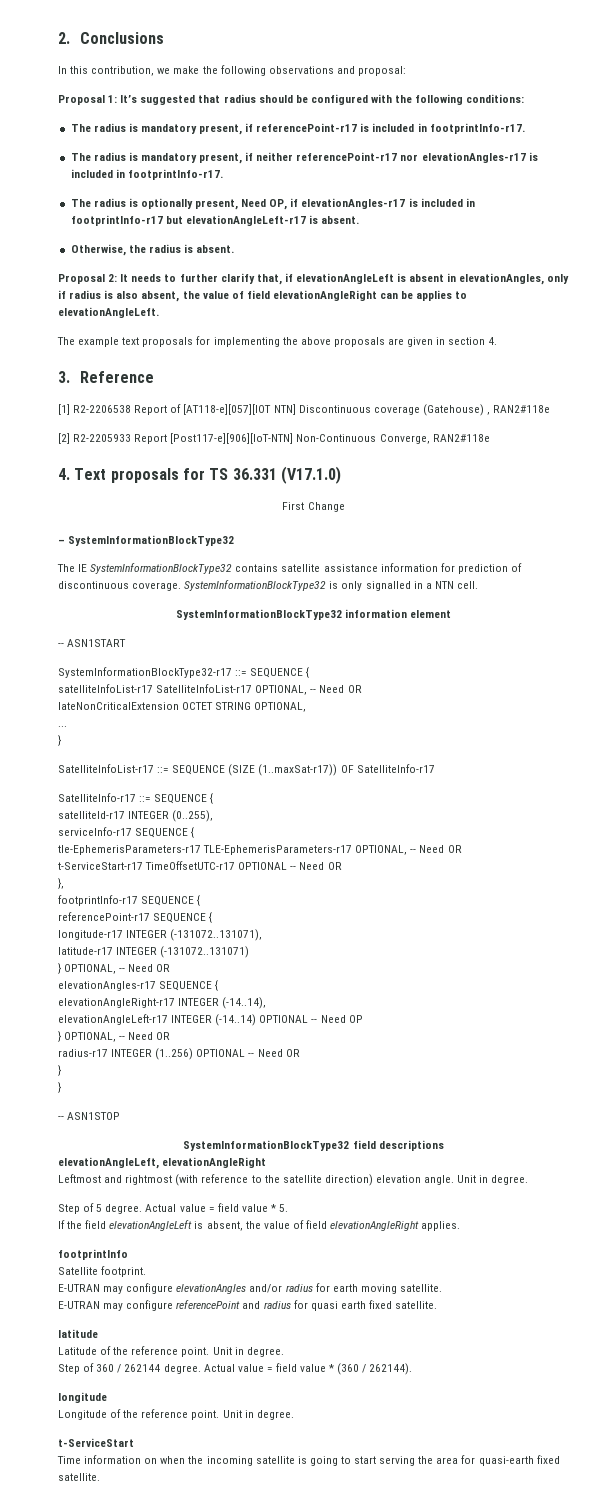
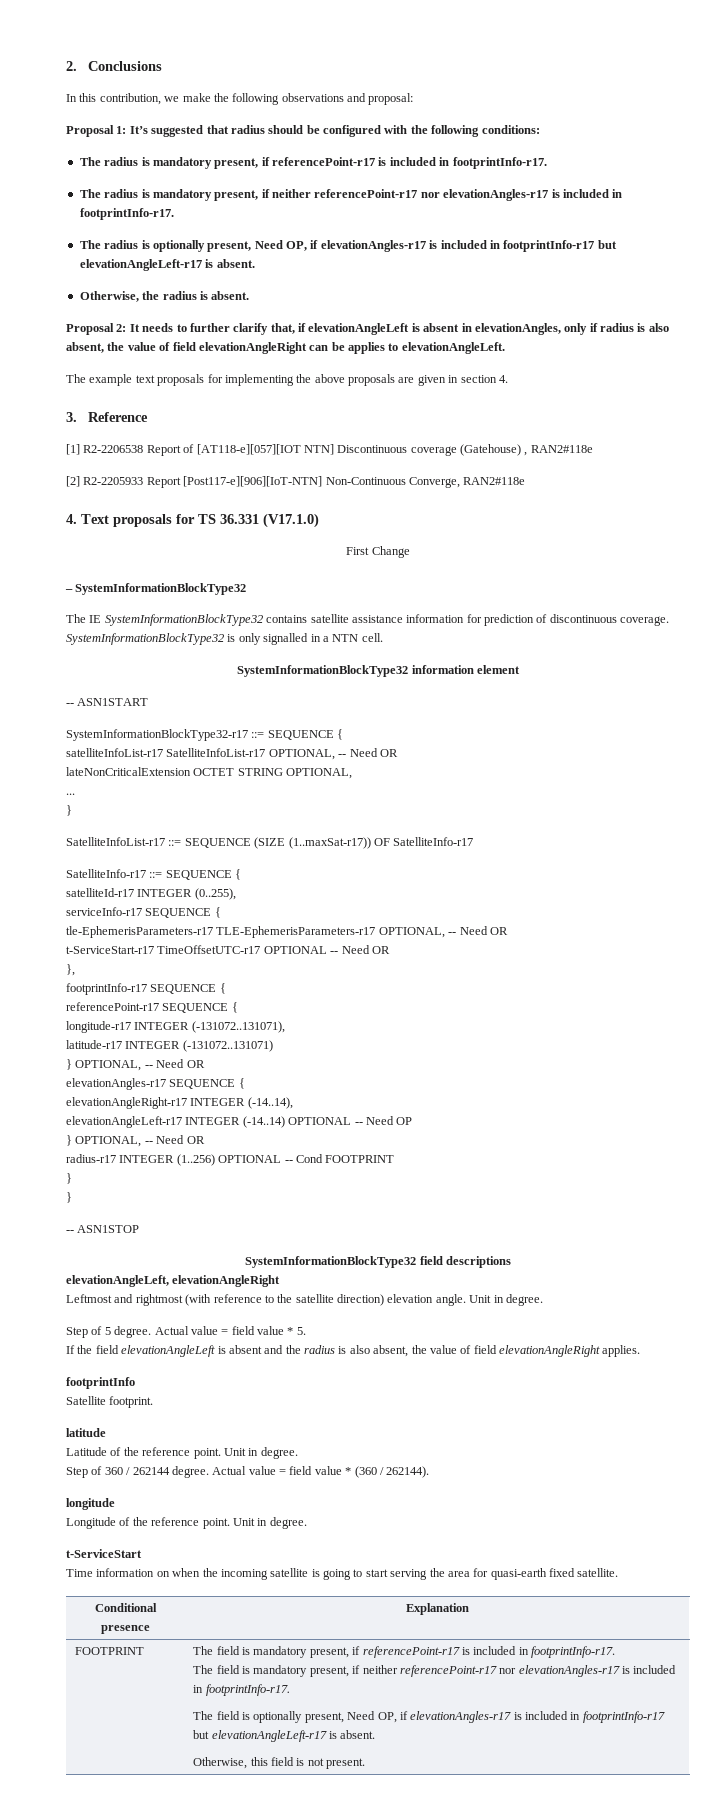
[257,1049,300,1057] Need OR -> [295,1154,395,1163] Cond FOOTPRINT
(204, 1225) none -> [228,1345,370,1354] absent and the radius is also
[58,1283,442,1294] [58,1300,438,1311] // E-UTRAN may configure elevationAngles and/or radius for earth moving satellite. // E-UTRAN may configure referencePoint and radius for quasi earth fixed satellite. -> (154, 1402) none
(100, 1477) none -> [95,1603,157,1612] [101,1625,150,1634] [405,1603,469,1615] [75,1647,145,1655] [193,1646,616,1658] [193,1665,677,1677] [193,1684,290,1696] [193,1711,665,1723] [193,1730,376,1742] [193,1757,366,1769] // Conditional presence | Explanation // FOOTPRINT | The field is mandatory present, if referencePoint-r17 is included in footprintInfo-r17. // The field is mandatory present, if neither referencePoint-r17 nor elevationAngles-r17 is included in footprintInfo-r17. // The field is optionally present, Need OP, if elevationAngles-r17 is included in footprintInfo-r17 but elevationAngleLeft-r17 is absent. // Otherwise, this field is not present.

